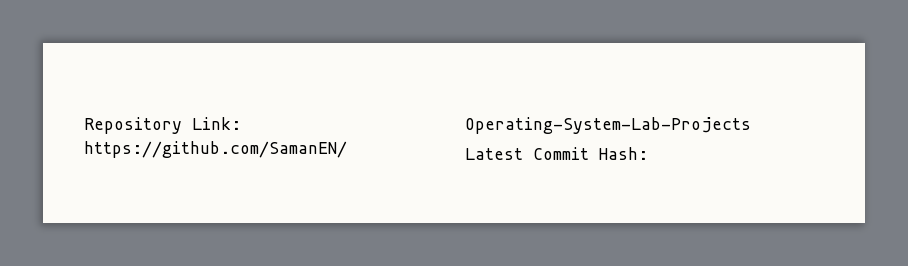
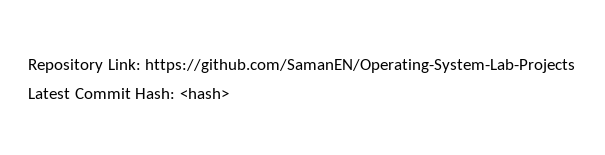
(648, 153) none -> [179,88,229,99] <hash>

